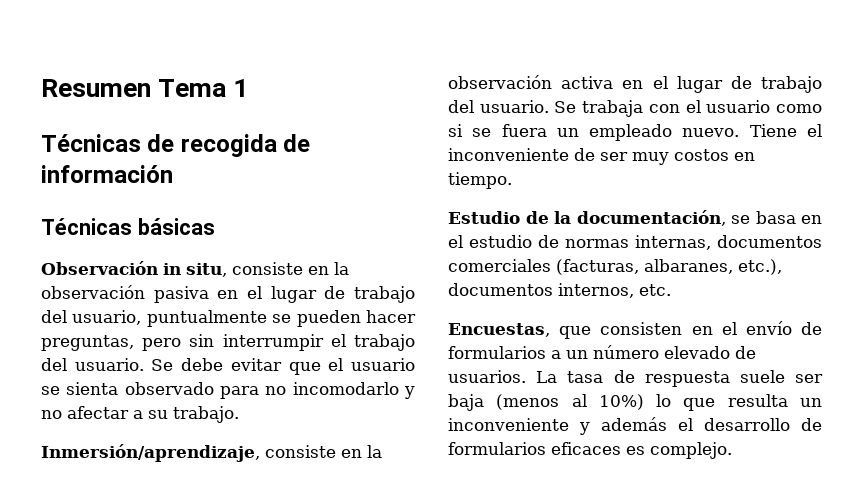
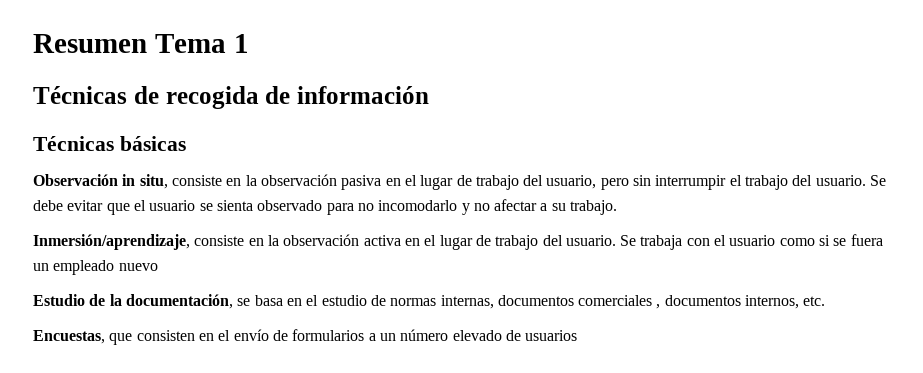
[146,310,416,327] [41,335,134,351] puntualmente se pueden hacer preguntas, -> (597, 182) none
[682,124,822,137] [448,148,755,165] [448,172,512,189] nuevo. Tiene el inconveniente de ser muy costos en tiempo. -> [118,263,158,271] nuevo
[556,259,782,275] (facturas, albaranes, etc.), -> [656,304,661,309] ,
[448,370,823,387] [448,394,822,411] [448,417,822,435] [448,442,732,459] usuarios. La tasa de respuesta suele ser baja (menos al 10%) lo que resulta un inconveniente y además el desarrollo de formularios eficaces es complejo. -> [525,330,578,341] usuarios

